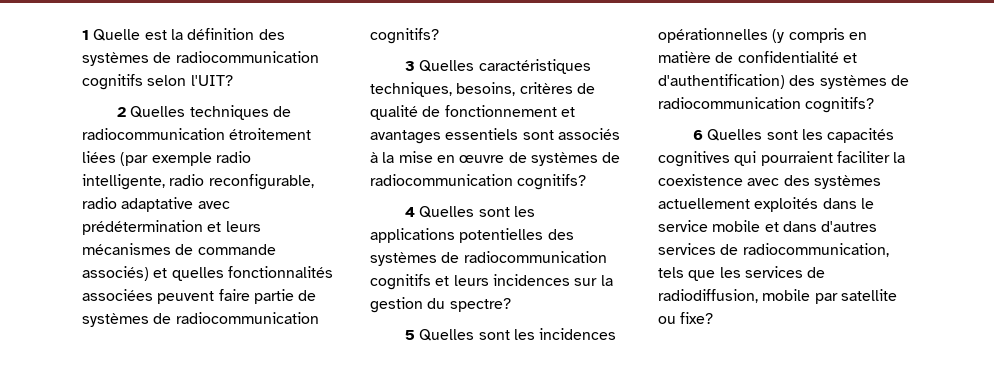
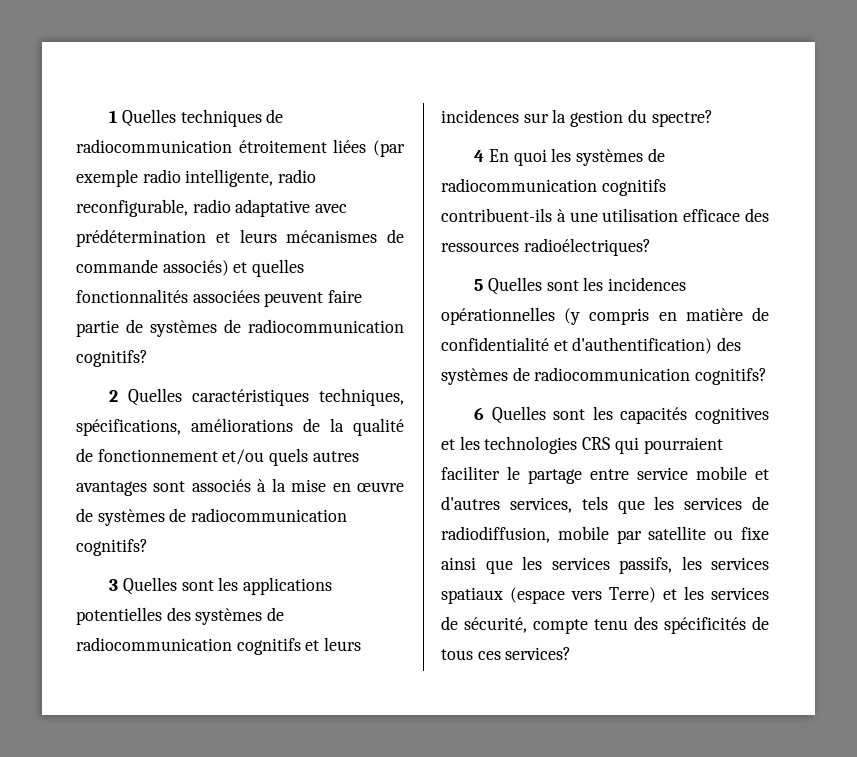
[93,28,285,41] [82,51,319,66] [82,74,233,90] [117,107,127,117] Quelle est la définition des systèmes de radiocommunication cognitifs selon l'UIT? // 2 -> (118, 116) none
[405,61,416,71] 3 -> [109,390,119,402] 2
[456,82,595,96] [370,105,575,120] [370,128,519,144] besoins, critères de qualité de fonctionnement et avantages essentiels -> [76,418,404,436] [76,448,359,466] [76,481,147,496] spécifications, améliorations de la qualité de fonctionnement et/ou quels autres avantages
[405,207,416,217] 4 -> [109,579,119,591] 3
(511, 305) none -> [474,148,665,166] [441,178,666,196] [441,208,769,222] [441,238,651,256] // 4 En quoi les systèmes de radiocommunication cognitifs contribuent-ils à une utilisation efficace des ressources radioélectriques?
[734,151,906,166] [658,174,881,189] [658,197,874,212] [658,220,878,232] [658,243,889,257] qui pourraient faciliter la coexistence avec des systèmes actuellement exploités dans le service mobile et dans d'autres services de radiocommunication, -> [441,436,723,454] [441,466,769,484] [441,496,572,513] et les technologies CRS qui pourraient faciliter le partage entre service mobile et d'autres services,
[680,312,714,324] fixe? -> [741,527,769,540] [441,556,769,574] [441,586,769,604] [441,616,769,634] [441,647,572,660] fixe ainsi que les services passifs, les services spatiaux (espace vers Terre) et les services de sécurité, compte tenu des spécificités de tous ces services?

